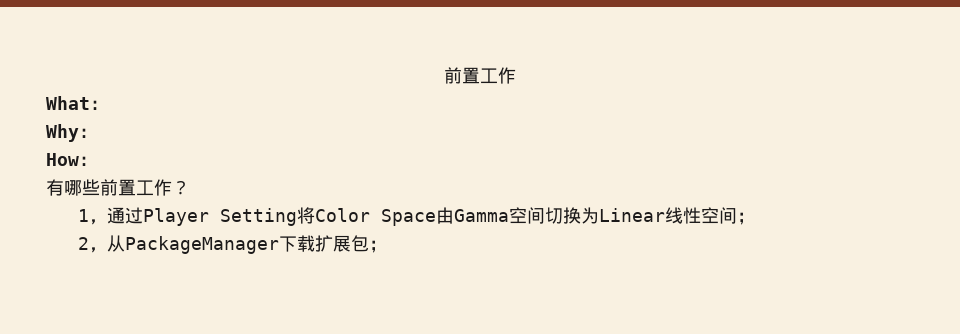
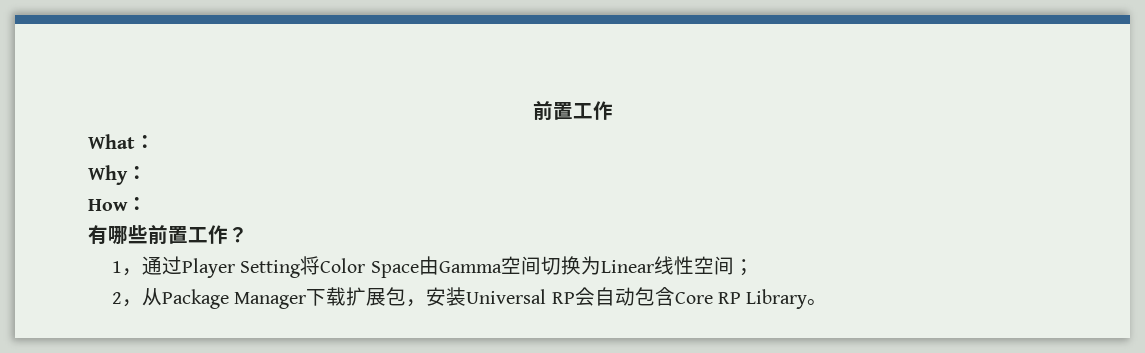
[125,236,280,254] PackageManager -> [162,289,307,309] Package Manager
[369,240,388,253] ； -> [406,287,828,309] ，安装Universal RP会自动包含Core RP Library。

